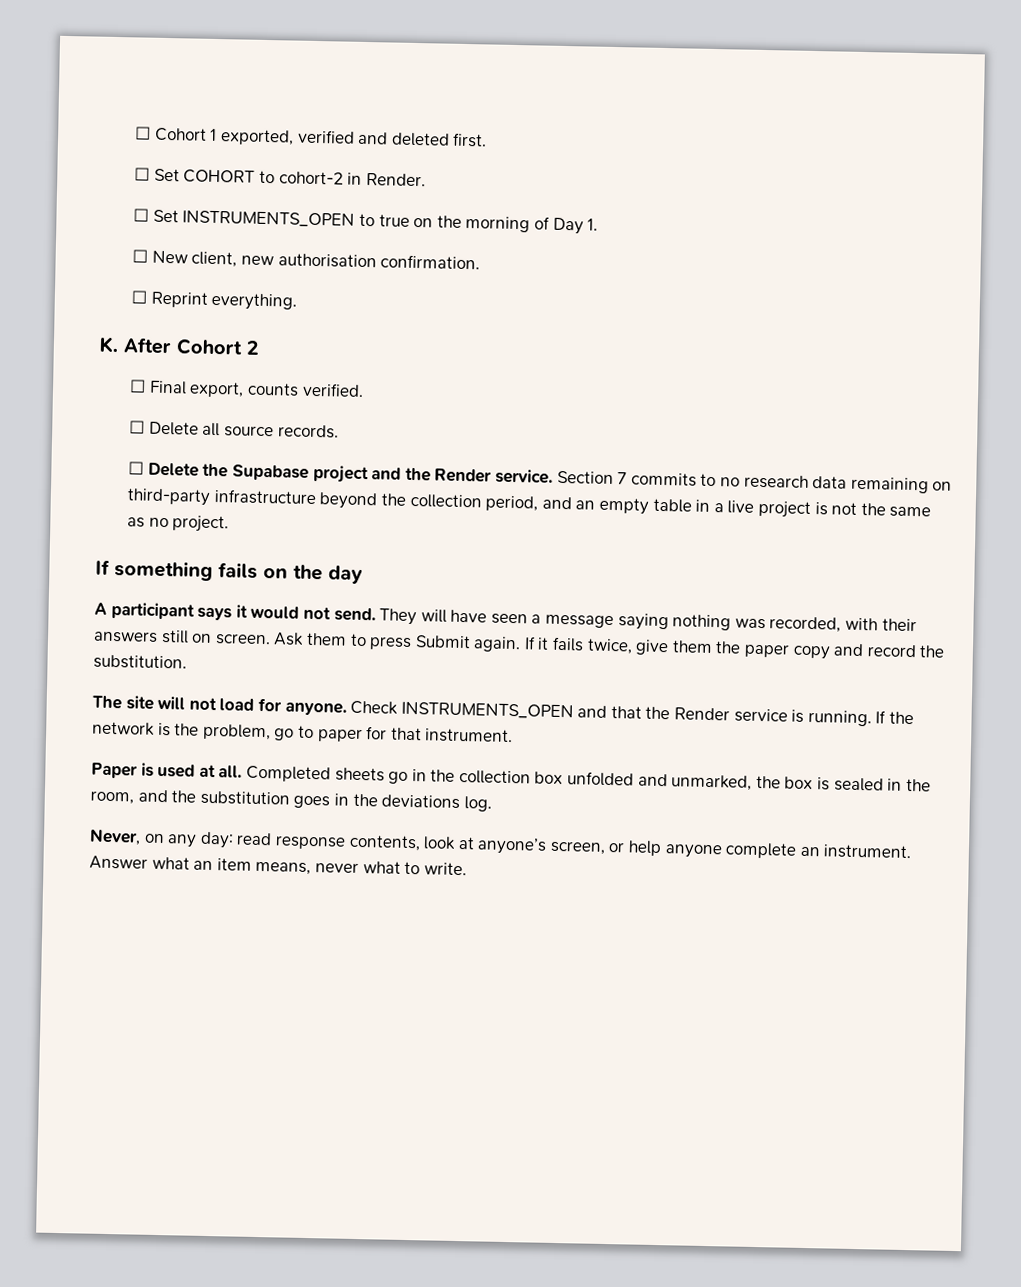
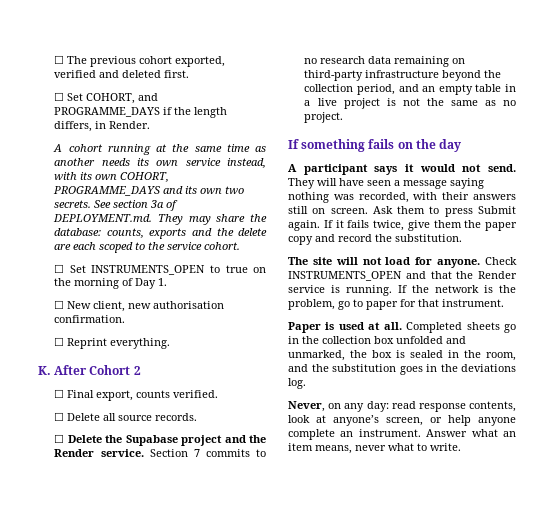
[135,126,218,142] ☐ Cohort 1 -> [54,55,173,67] ☐ The previous cohort
[183,169,426,187] COHORT to cohort-2 in Render. -> [86,93,159,104] [54,107,228,118] [54,121,151,132] [53,144,266,155] [54,158,266,169] [54,172,170,183] [53,186,245,196] [54,200,179,211] [53,214,267,225] [54,228,267,239] [54,242,241,253] COHORT, and PROGRAMME_DAYS if the length differs, in Render. // A cohort running at the same time as another needs its own service instead, with its own COHORT, PROGRAMME_DAYS and its own two secrets. See section 3a of DEPLOYMENT.md. They may share the database: counts, exports and the delete are each scoped to the service cohort.

